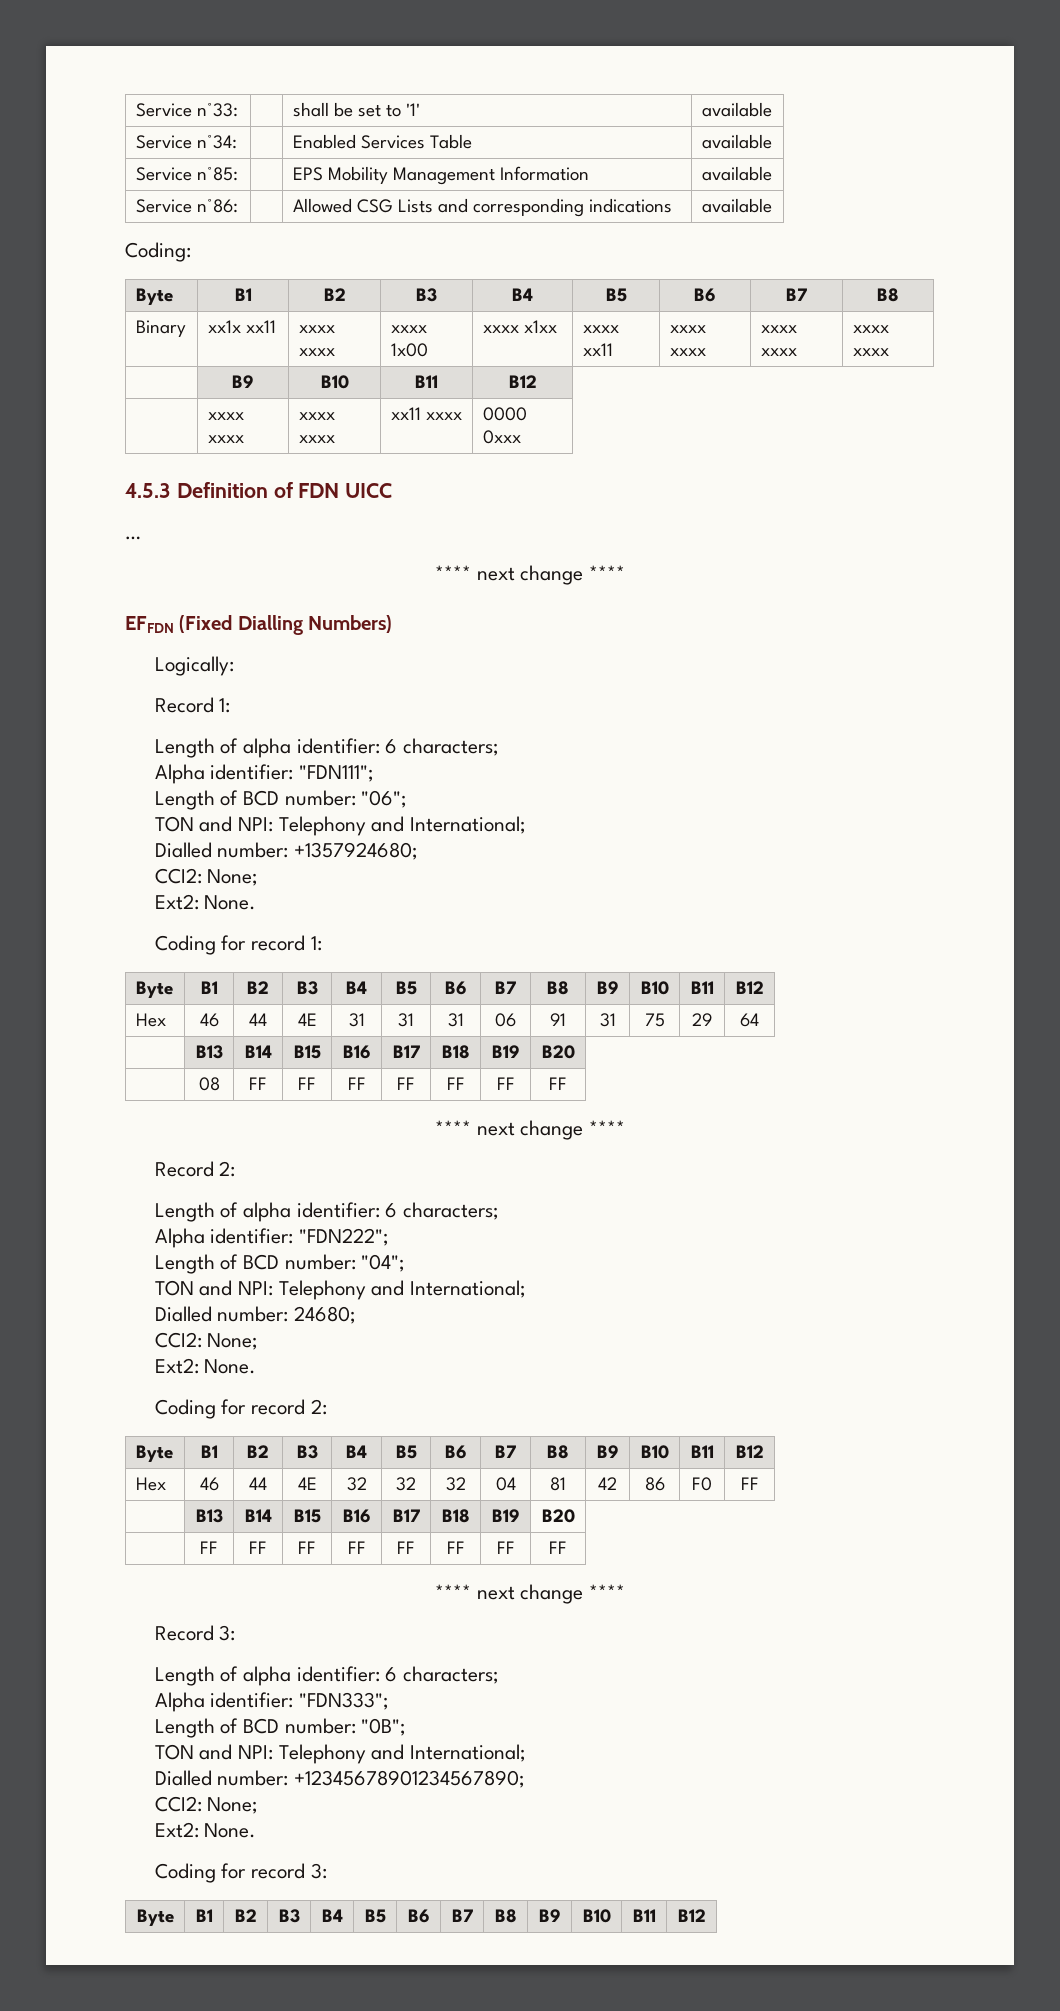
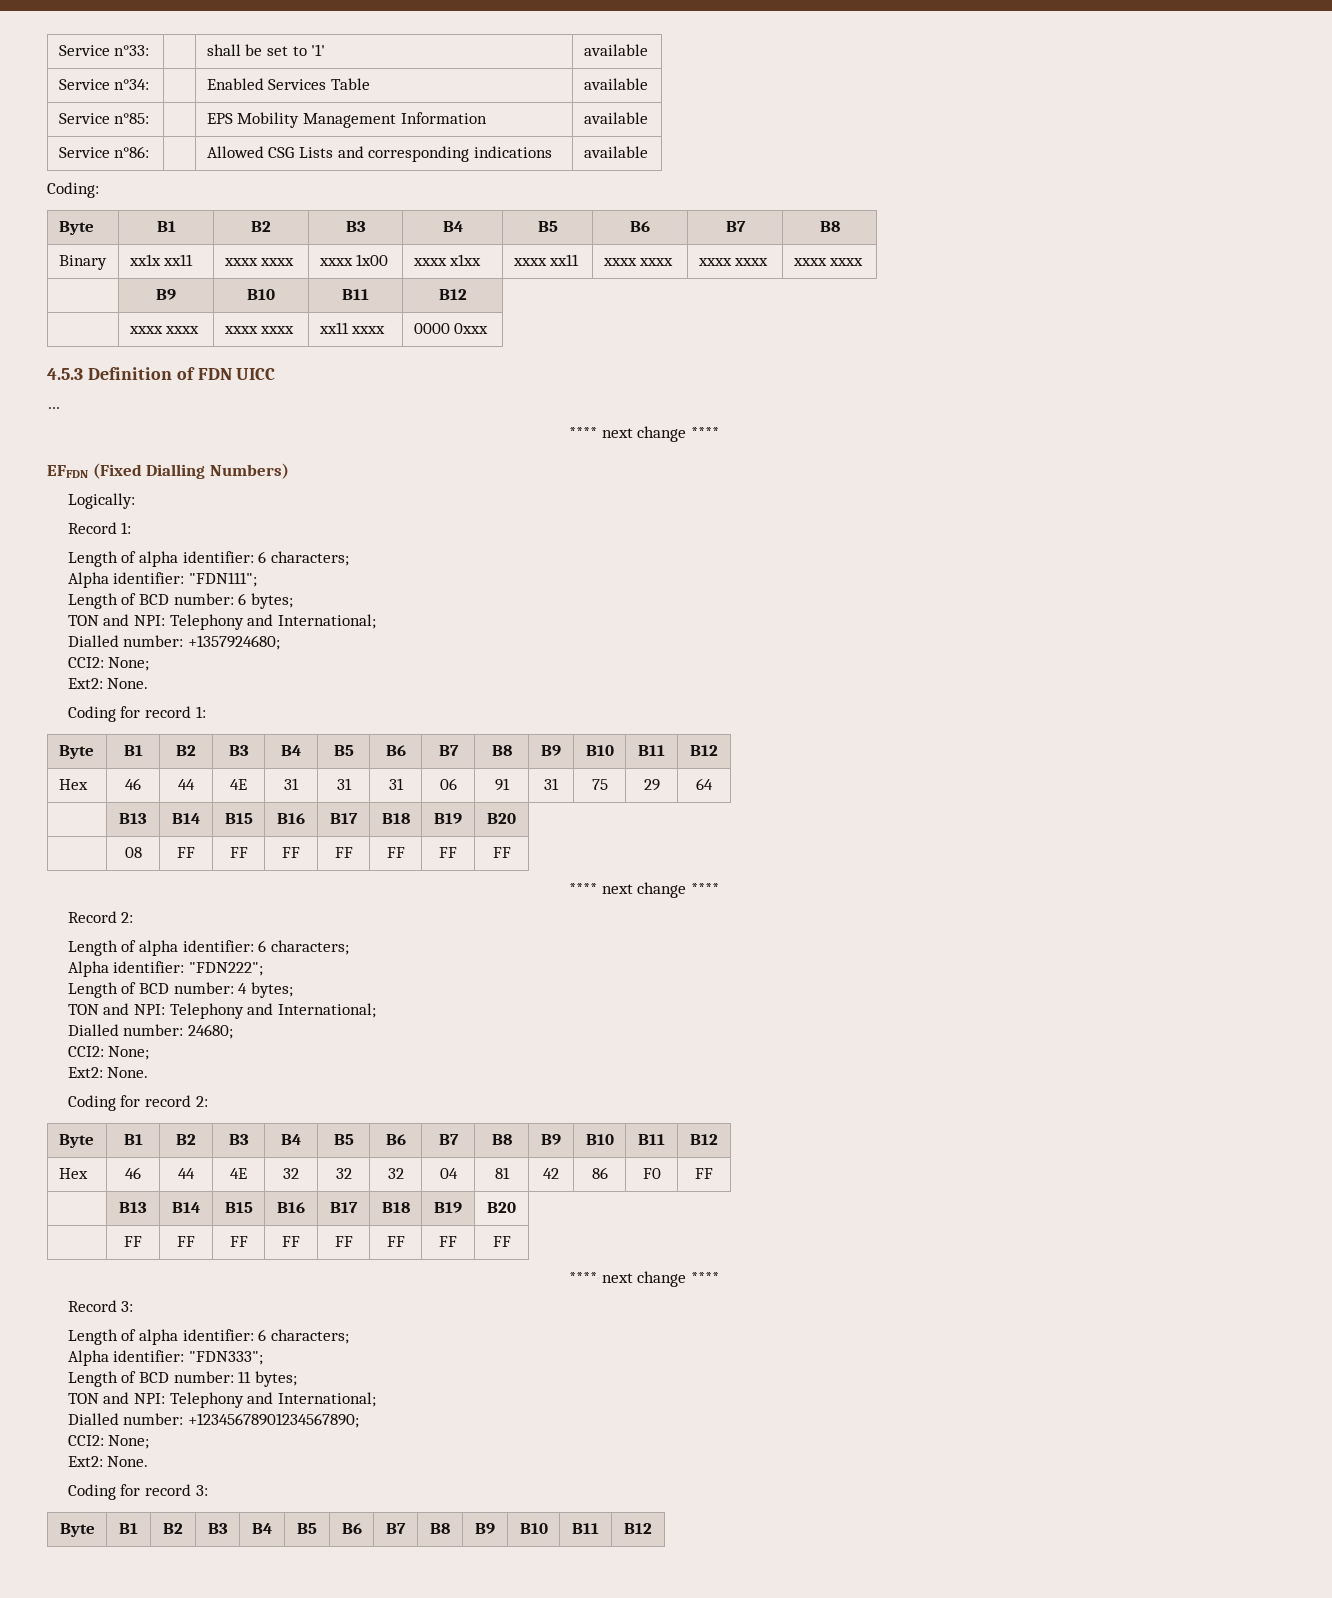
[361,790,408,808] "06"; -> [238,593,293,609] 6 bytes;
[361,1254,406,1272] "04"; -> [238,982,293,998] 4 bytes;
[361,1718,407,1736] "0B"; -> [238,1371,297,1387] 11 bytes;

